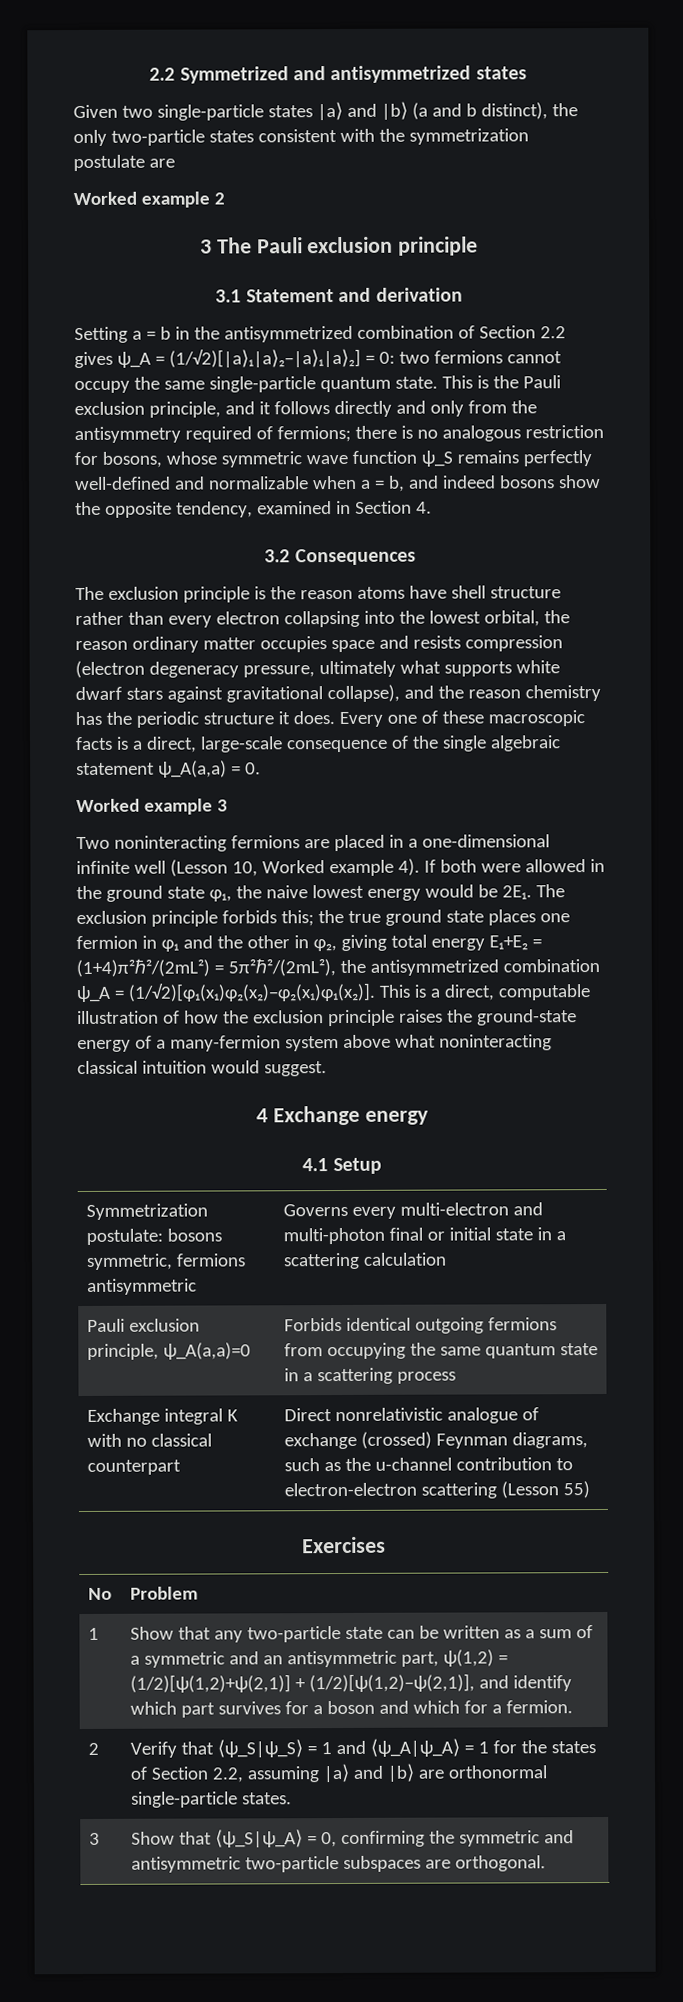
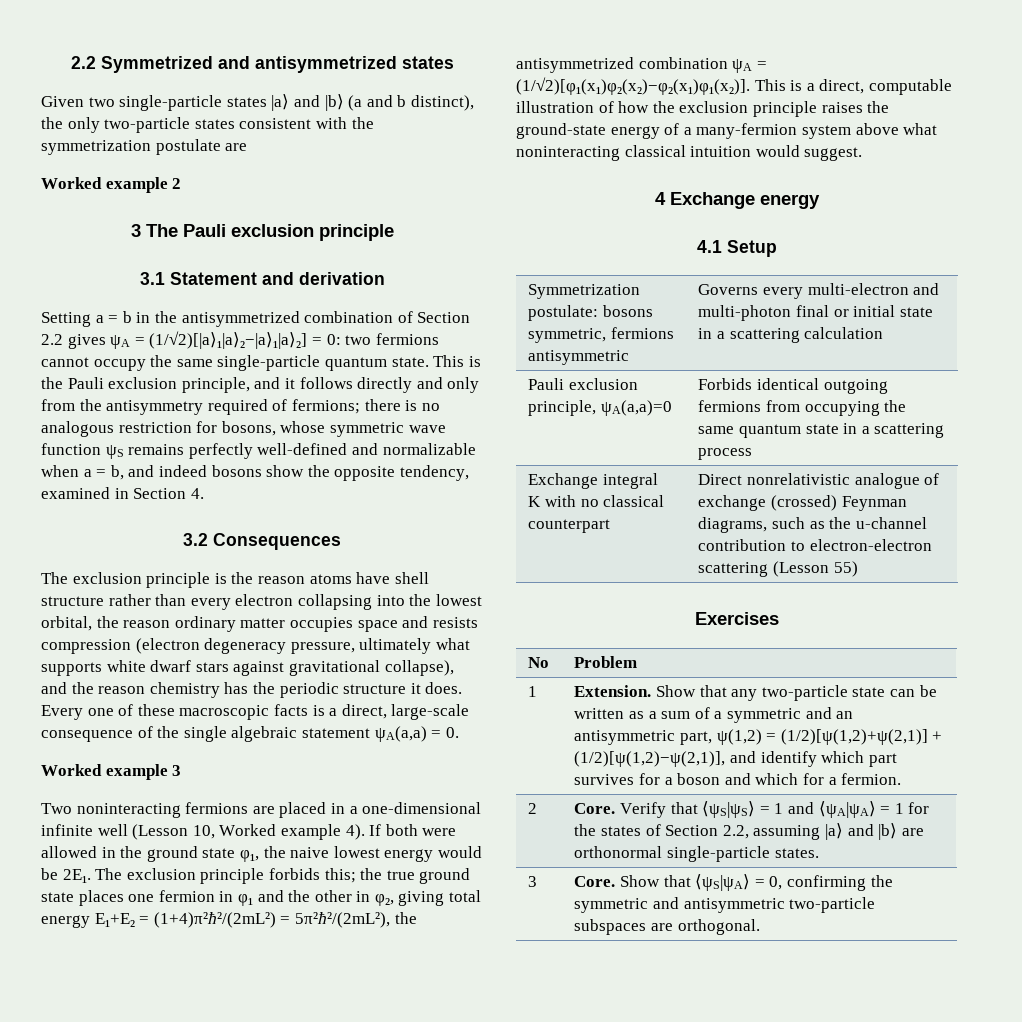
[116,351,151,368] ψ_A -> [110,335,131,349] ψA
[420,450,453,467] ψ_S -> [105,445,124,459] ψS
[157,760,227,778] ψ_A(a,a) -> [374,726,427,742] ψA(a,a)
[76,985,111,1003] ψ_A -> [732,59,753,73] ψA
[163,1342,252,1360] ψ_A(a,a)=0 -> [601,400,673,416] ψA(a,a)=0
(100, 1633) none -> [574,685,652,697] Extension.
(100, 1748) none -> [574,803,616,814] Core.
[217,1739,304,1758] ⟨ψ_S|ψ_S⟩ -> [702,801,756,818] ⟨ψS|ψS⟩
[370,1738,461,1757] ⟨ψ_A|ψ_A⟩ -> [818,801,876,818] ⟨ψA|ψA⟩
[131,1829,304,1848] Show that ⟨ψ_S|ψ_A⟩ -> [574,874,751,891] Core. Show that ⟨ψS|ψA⟩

